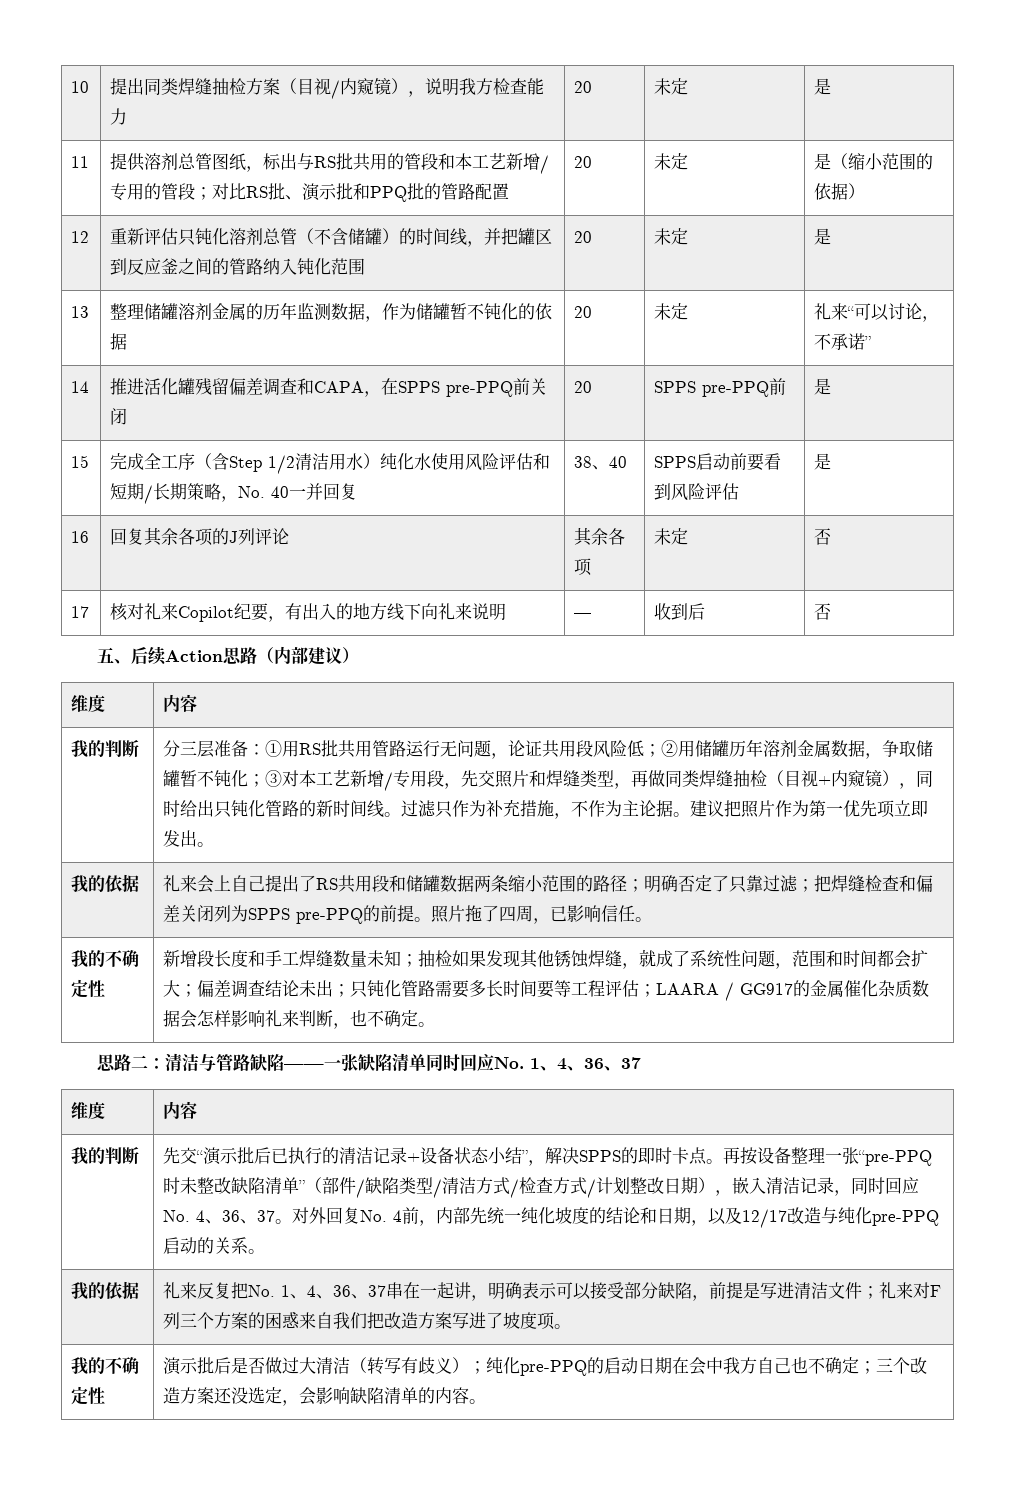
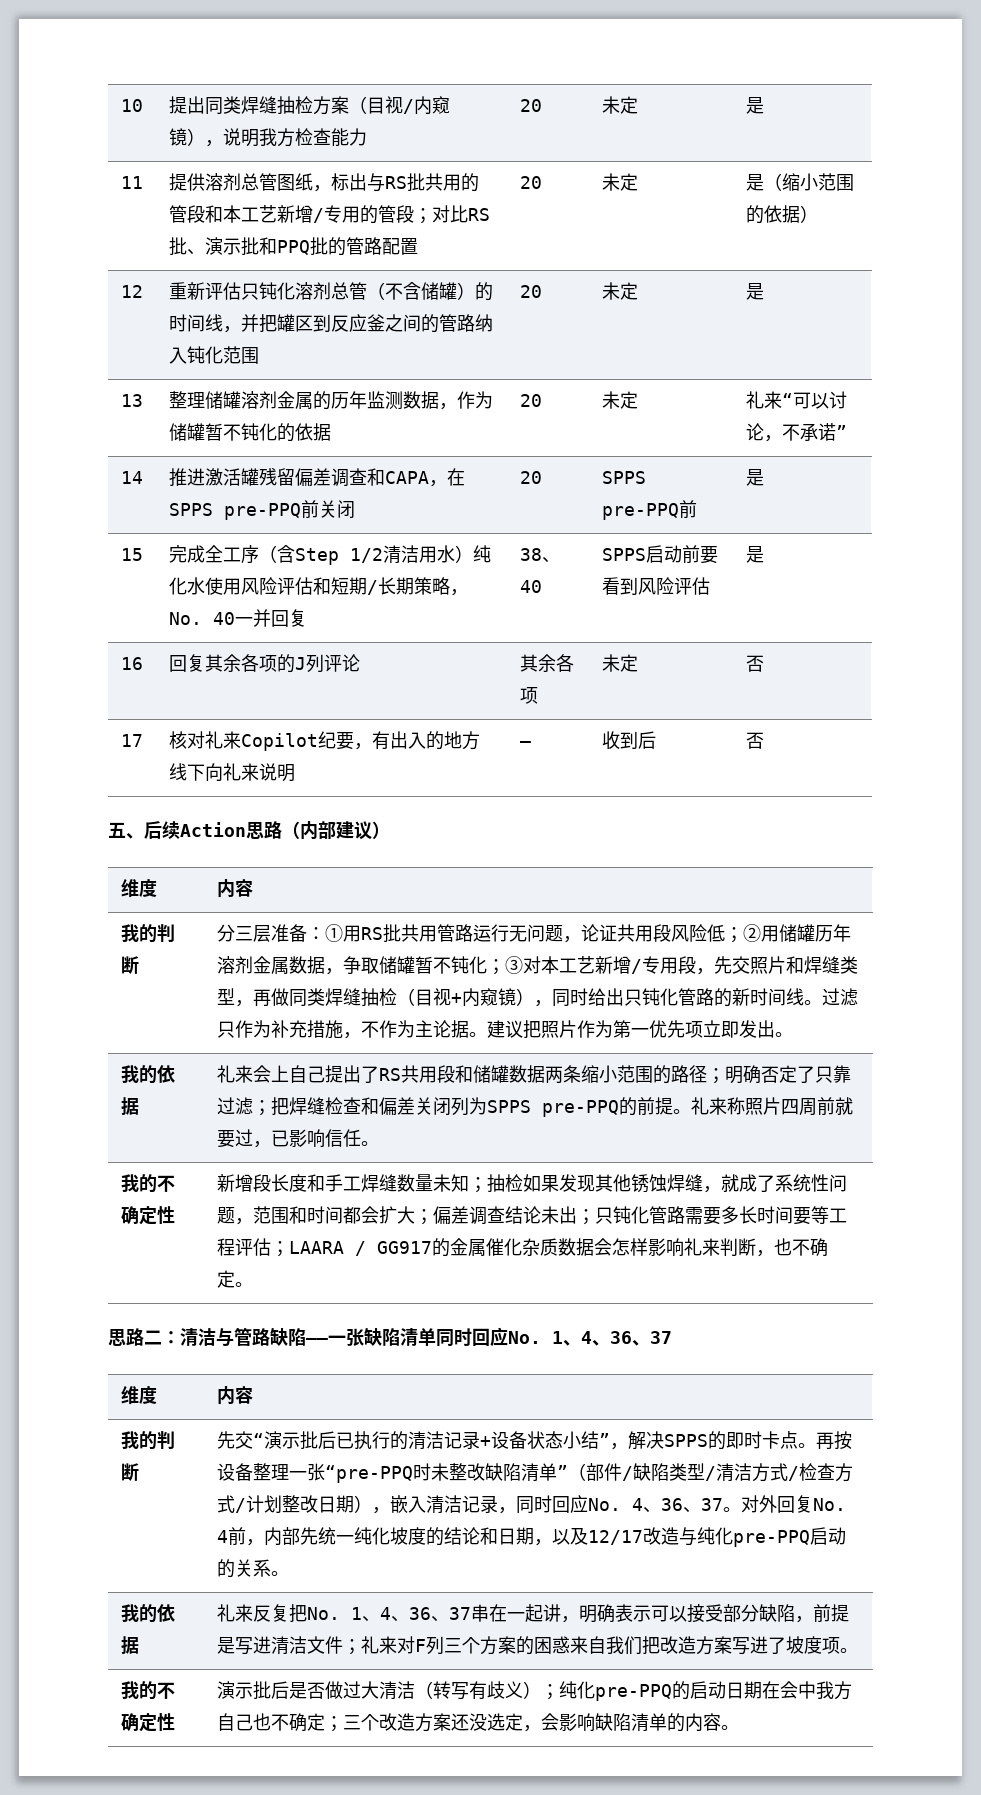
[144,378,179,395] 活化 -> [204,468,241,486] 激活
[431,905,534,923] 照片拖了四周 -> [690,1097,853,1116] [216,1129,253,1148] 礼来称照片四周前就要过

